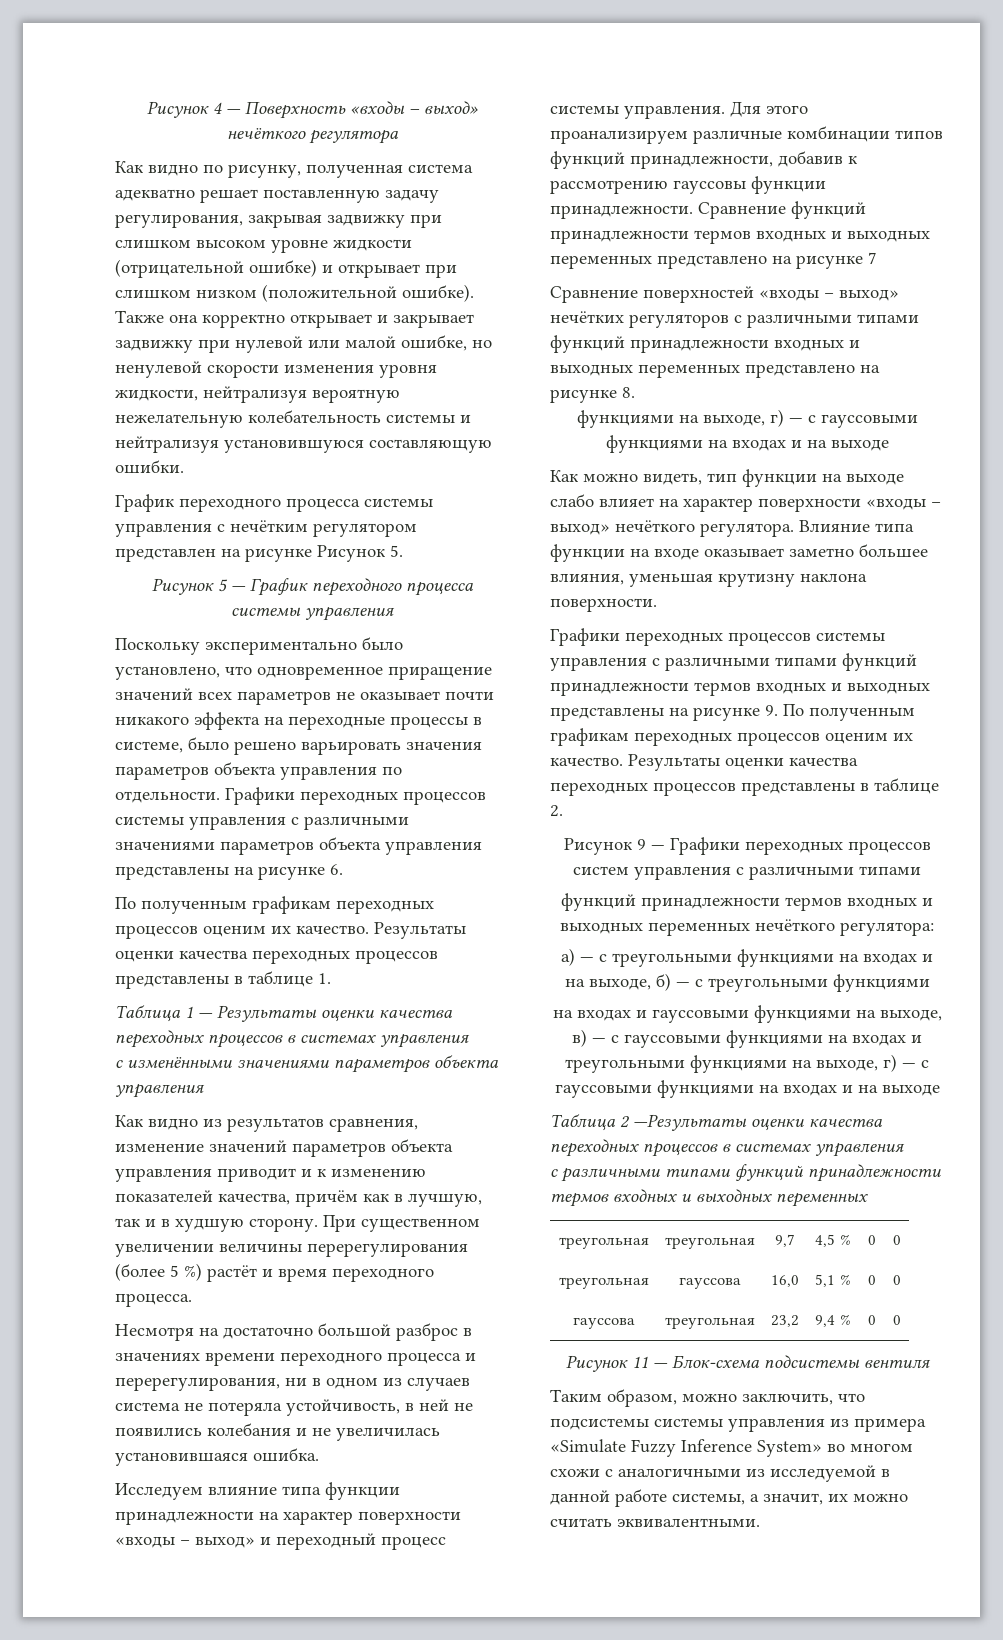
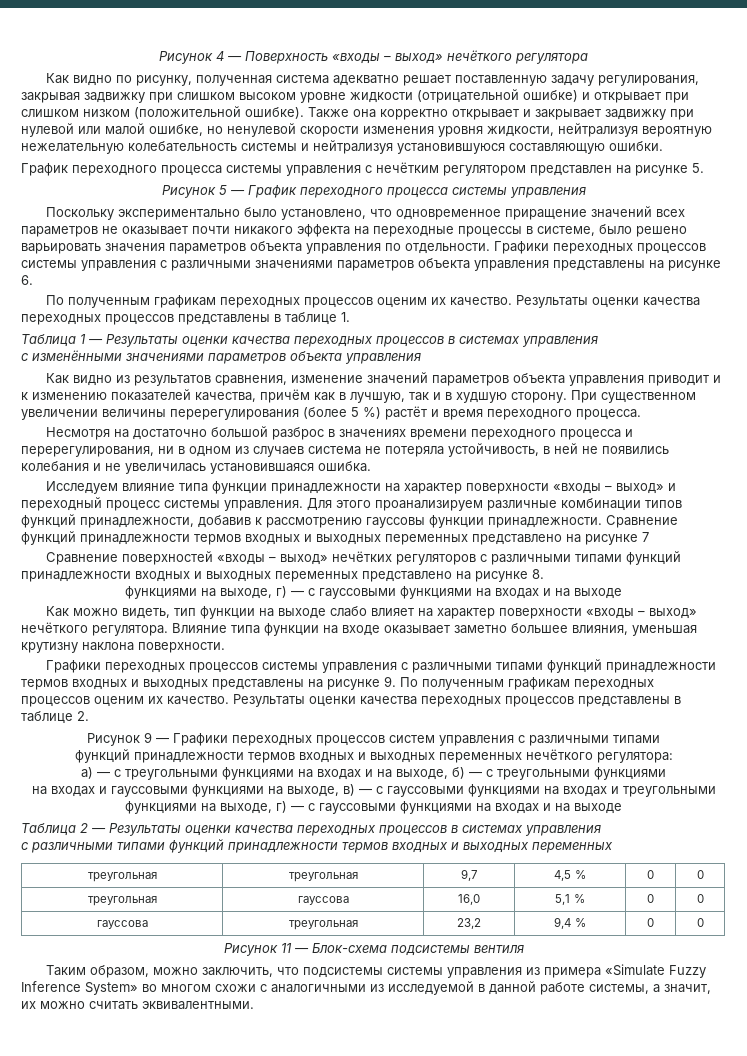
[317,545,386,562] Рисунок -> (688, 170) none
[633,1114,747,1131] —Результаты -> [92,823,181,836] — Результаты

